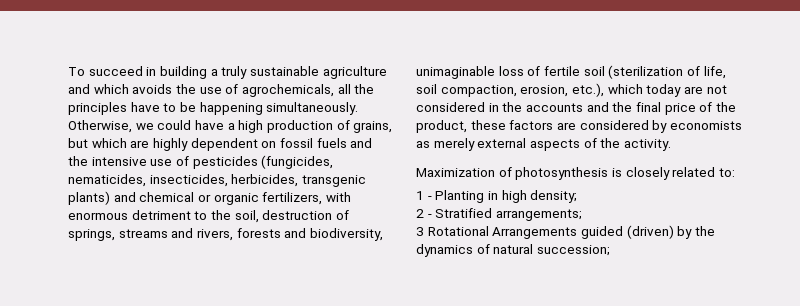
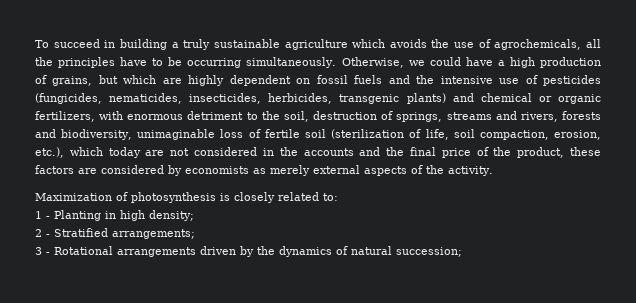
[68,84,90,94] and -> (348, 44) none
[199,102,263,115] happening -> [187,58,242,68] occurring
[427,225,674,239] Rotational Arrangements guided (driven) -> [46,246,236,257] - Rotational arrangements driven

